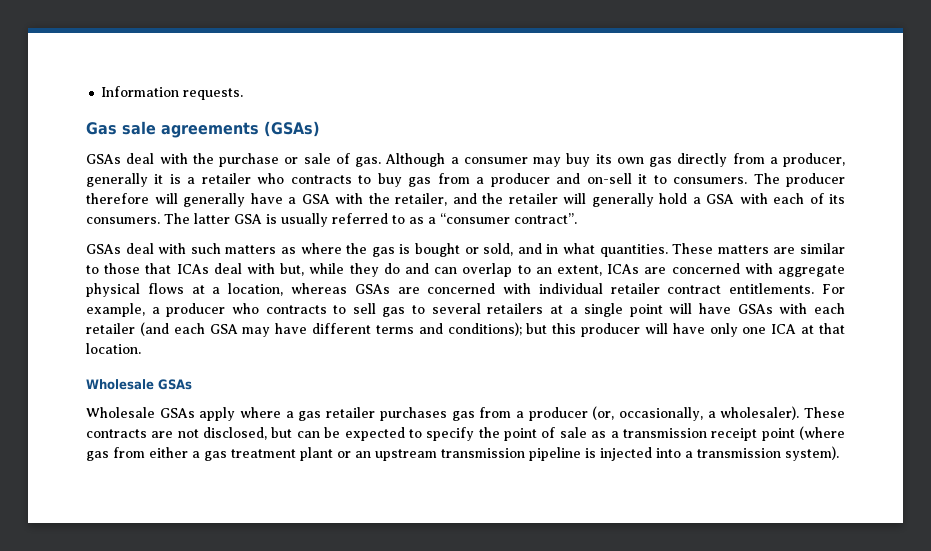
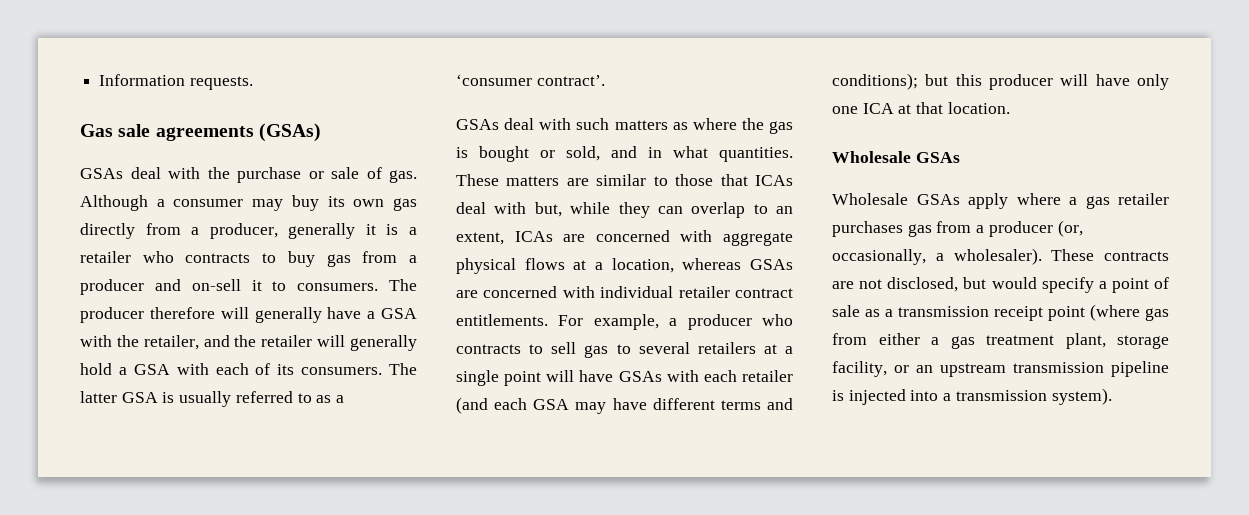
[440,213,577,224] ‘‘consumer contract’’. -> [456,74,605,86] ‘consumer contract’.
[383,263,429,274] do and -> (650, 210) none
[296,427,500,441] can be expected to specify the -> [991,277,1107,293] would specify a
[300,447,333,461] plant -> [1065,333,1169,349] [832,361,887,377] plant, storage facility,

